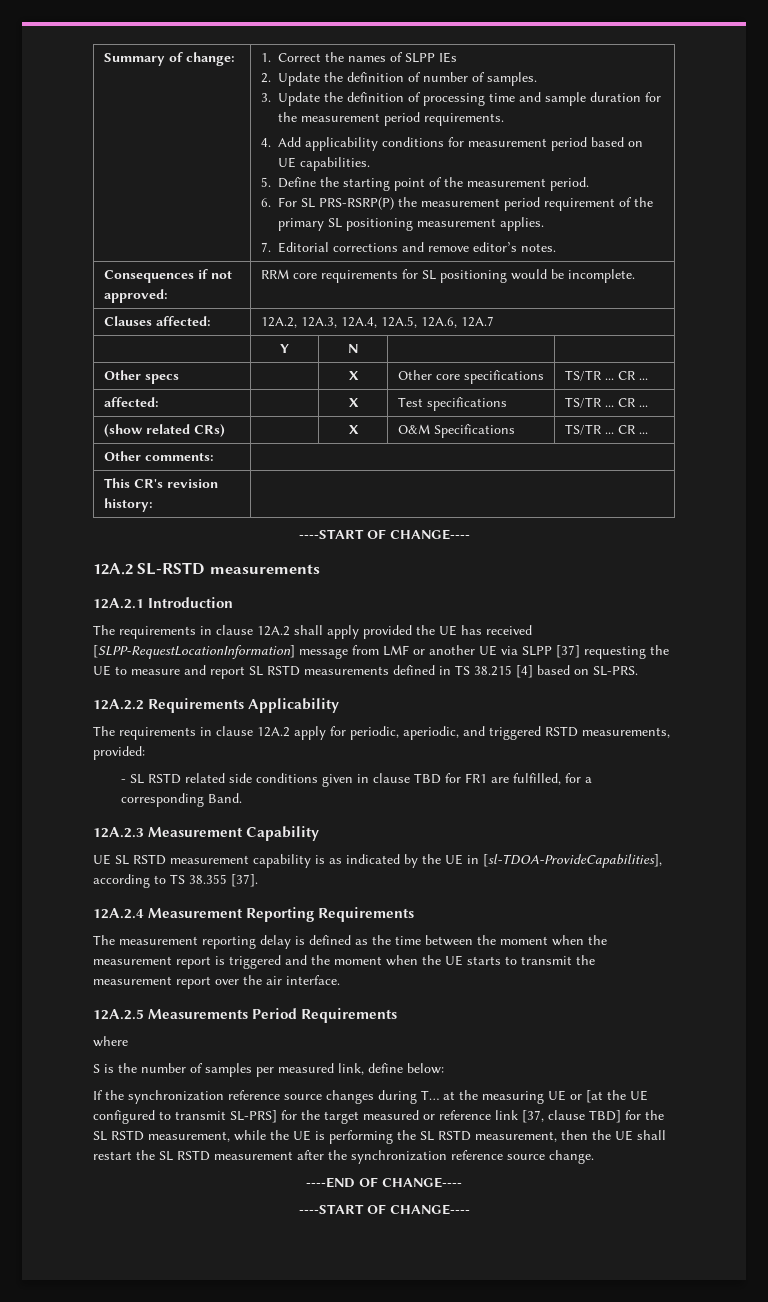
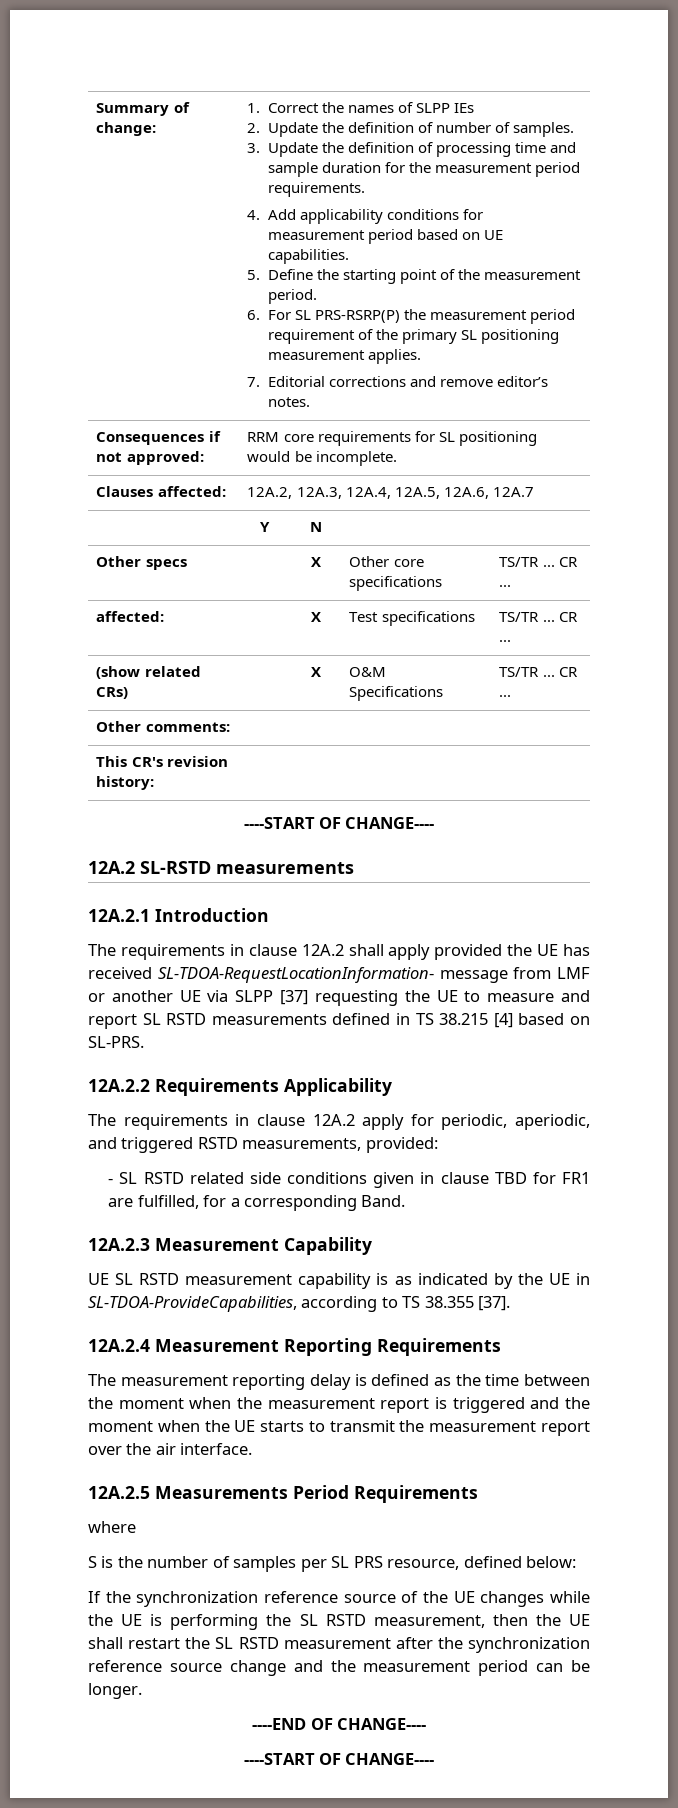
[93,645,295,659] [SLPP-RequestLocationInformation] -> [157,967,434,983] SL-TDOA-RequestLocationInformation-
[483,854,662,868] [sl-TDOA-ProvideCapabilities], -> [88,1296,297,1312] SL-TDOA-ProvideCapabilities,
[278,1063,403,1075] measured link, define -> [331,1556,522,1570] SL PRS resource, defined
[326,1090,648,1104] [93,1110,664,1124] [93,1130,230,1142] changes during T… at the measuring UE or [at the UE configured to transmit SL-PRS] for the target measured or reference link [37, clause TBD] for the SL RSTD measurement, -> [401,1591,545,1607] of the UE changes
[549,1150,594,1164] change. -> [229,1660,590,1676] [88,1683,142,1699] change and the measurement period can be longer.

